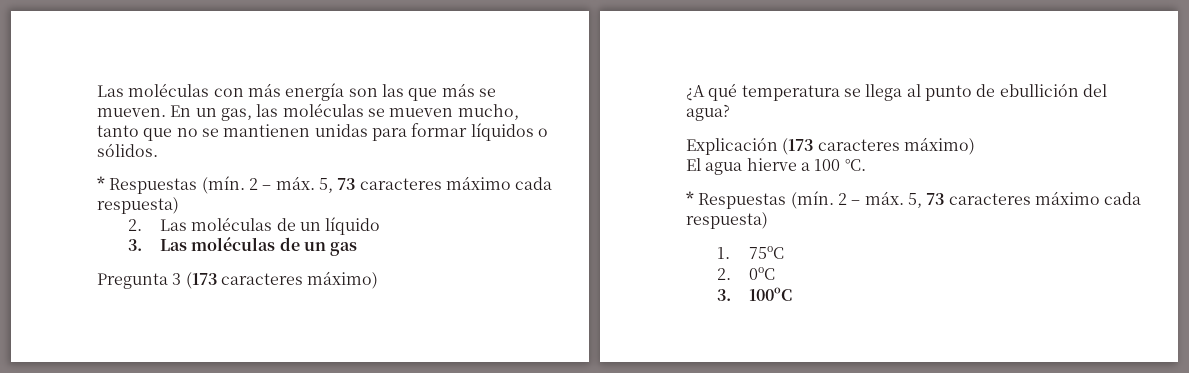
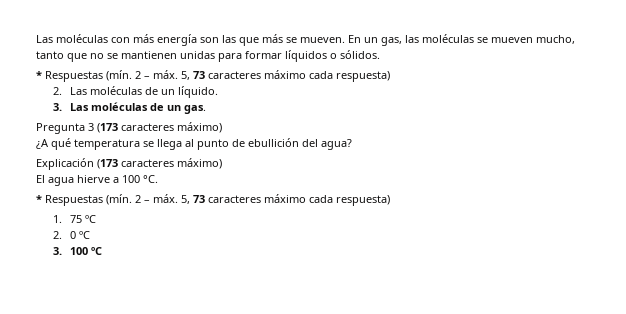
[325,217,381,235] líquido -> [177,86,218,98] líquido.
[330,242,358,256] gas -> [183,105,206,114] gas.
[748,246,784,259] [717,267,775,280] [717,287,792,301] 75ºC // 2. 0ºC // 3. 100ºC -> [69,215,96,223] [52,231,90,239] [52,247,102,255] 75 ºC // 2. 0 ºC // 3. 100 ºC

